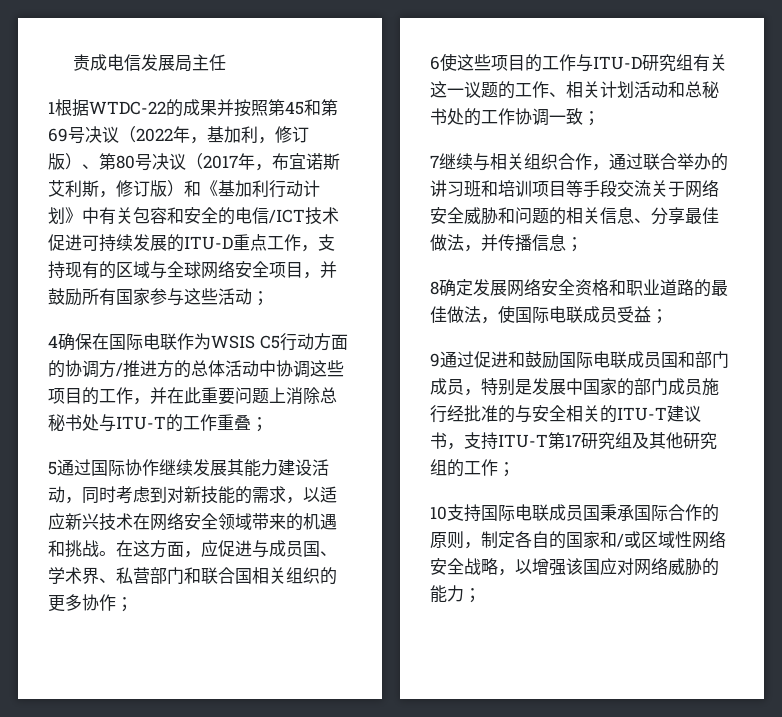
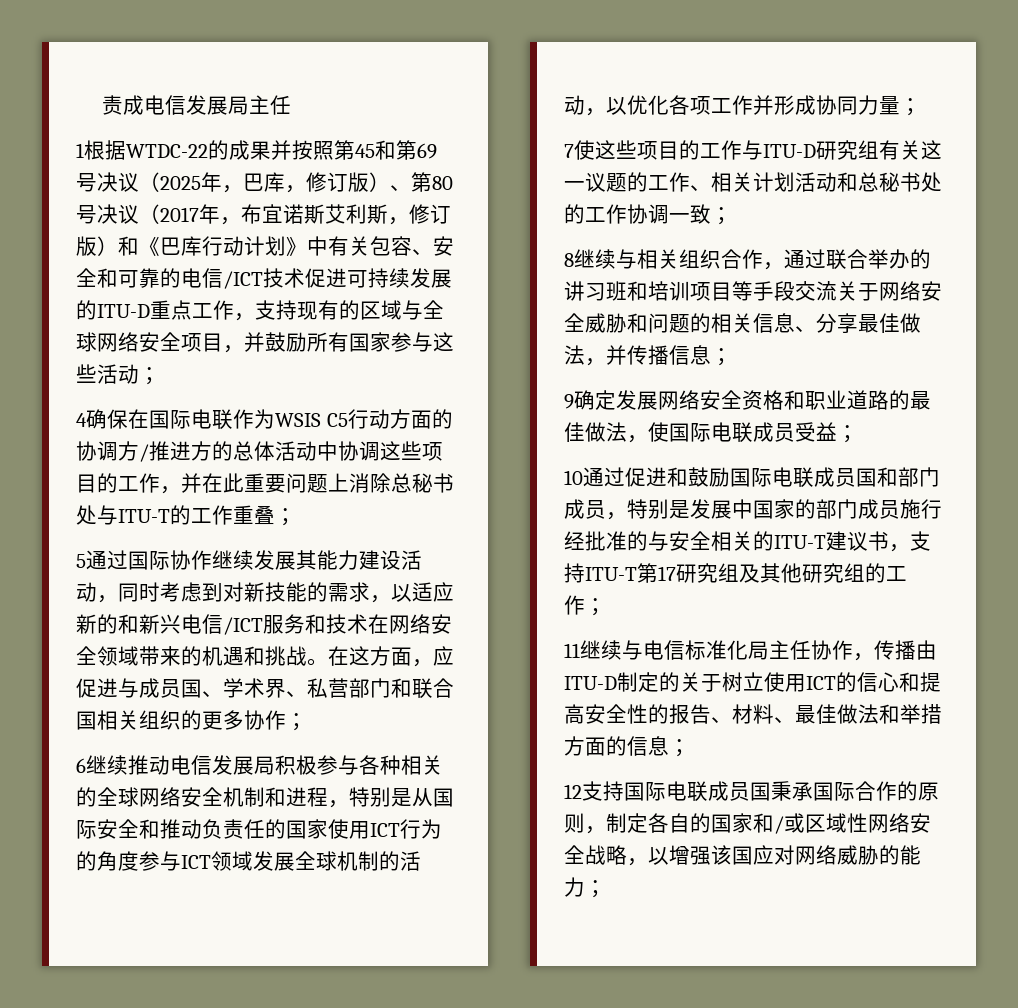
[136,126,258,144] 2022年，基加利 -> [160,172,285,193] 2025年，巴库
[218,180,269,197] 基加利 -> [160,236,202,256] 巴库
[167,207,218,224] 和安全 -> [412,236,454,256] [76,268,160,288] 、安全和可靠
[82,513,99,530] 兴 -> [97,614,326,635] 的和新兴电信/ICT服务和
(440, 63) none -> [86,755,443,775] [76,787,454,808] [76,819,442,839] [76,851,421,871] [564,95,921,116] [564,144,574,158] 继续推动电信发展局积极参与各种相关的全球网络安全机制和进程，特别是从国际安全和推动负责任的国家使用ICT行为的角度参与ICT领域发展全球机制的活动，以优化各项工作并形成协同力量； // 7
[430,155,439,168] 7 -> [564,253,574,267] 8
[430,281,439,295] 8 -> [564,394,574,409] 9
[430,353,440,367] 9 -> [564,470,583,485] 10
[430,506,447,520] 10 -> [564,640,937,661] [564,672,941,692] [564,704,942,724] [564,736,690,757] [564,784,582,799] 11继续与电信标准化局主任协作，传播由ITU-D制定的关于树立使用ICT的信心和提高安全性的报告、材料、最佳做法和举措方面的信息； // 12

